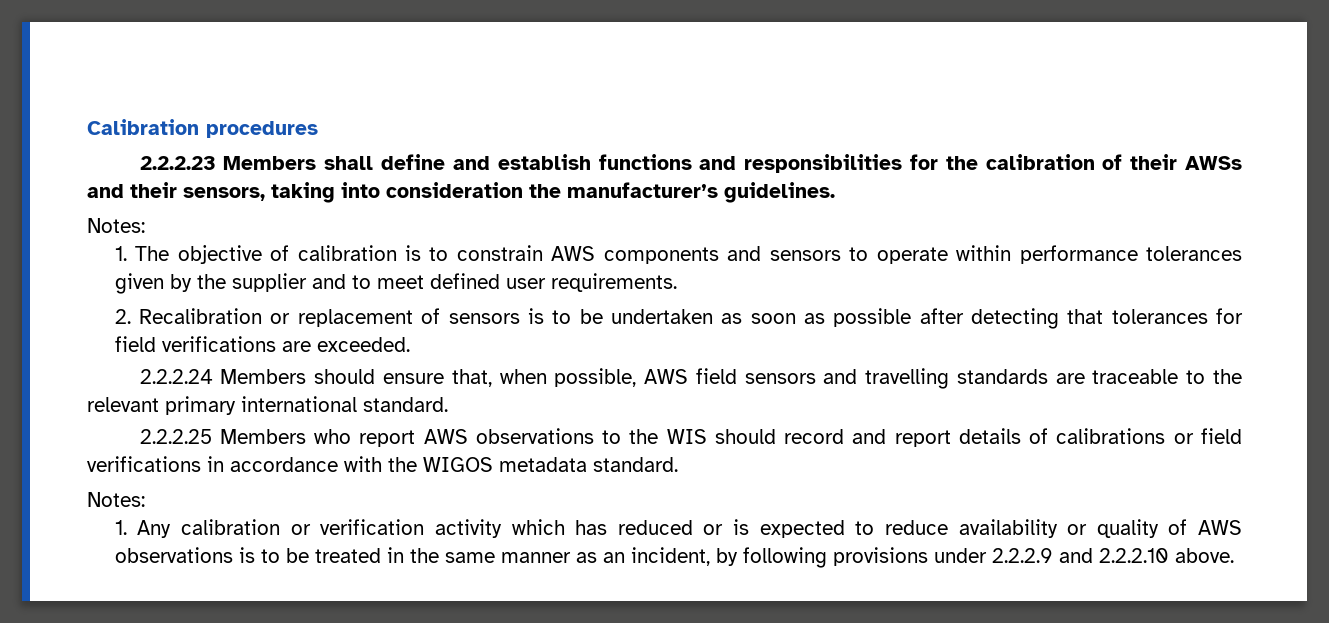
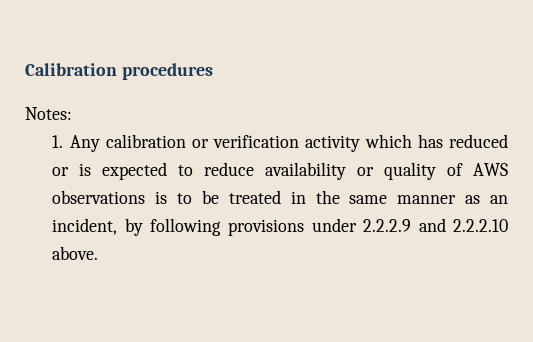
[139,154,1242,173] [87,182,835,203] [87,218,145,233] [114,245,1243,264] [114,273,677,294] [114,308,1244,329] [114,336,410,352] [139,368,1242,389] [87,396,448,415] [139,428,1242,447] [87,456,678,472] // 2.2.2.23 Members shall define and establish functions and responsibilities for the calibration of their AWSs and their sensors, taking into consideration the manufacturer’s guidelines. // Notes: // 1. The objective of calibration is to constrain AWS components and sensors to operate within performance tolerances given by the supplier and to meet defined user requirements. // 2. Recalibration or replacement of sensors is to be undertaken as soon as possible after detecting that tolerances for field verifications are exceeded. // 2.2.2.24 Members should ensure that, when possible, AWS field sensors and travelling standards are traceable to the relevant primary international standard. // 2.2.2.25 Members who report AWS observations to the WIS should record and report details of calibrations or field verifications in accordance with the WIGOS metadata standard. -> (213, 71) none

